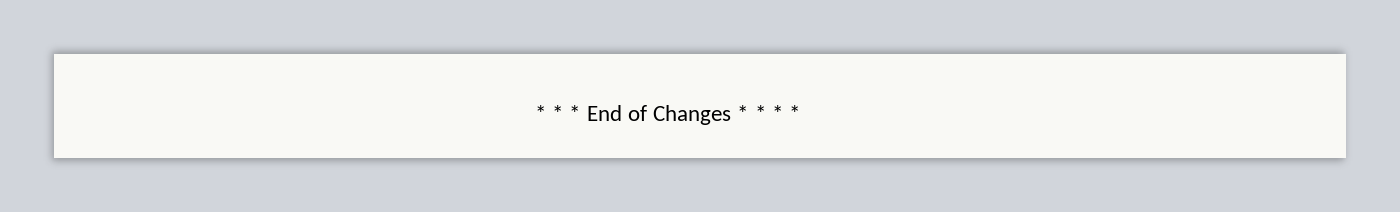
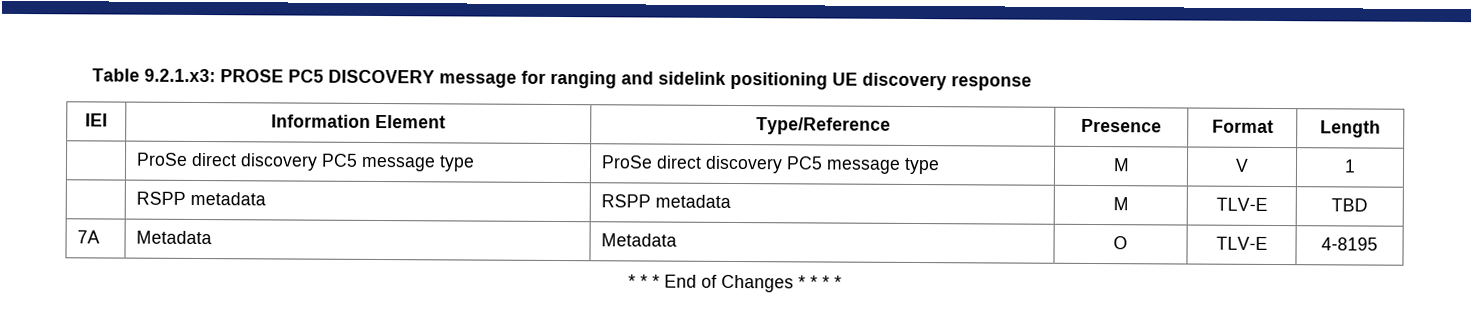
(535, 113) none -> [92,68,1033,91] [85,113,108,127] [271,114,446,129] [755,117,891,135] [1081,118,1162,133] [1211,119,1274,134] [1320,120,1381,138] [136,152,476,172] [601,155,941,175] [1112,158,1130,172] [1235,158,1249,172] [1344,159,1356,173] [136,191,267,206] [601,194,732,208] [1112,197,1129,211] [1215,197,1268,211] [1331,198,1368,212] [77,230,101,244] [136,230,213,245] [601,233,678,247] [1113,236,1128,250] [1215,236,1268,250] [1321,237,1378,251] Table 9.2.1.x3: PROSE PC5 DISCOVERY message for ranging and sidelink positioning UE discovery response // IEI | Information Element | Type/Reference | Presence | Format | Length // | ProSe direct discovery PC5 message type | ProSe direct discovery PC5 message type | M | V | 1 // | RSPP metadata | RSPP metadata | M | TLV-E | TBD // 7A | Metadata | Metadata | O | TLV-E | 4-8195 //

